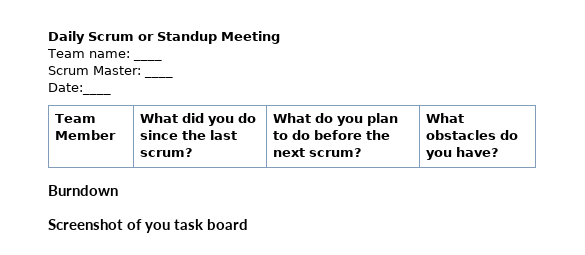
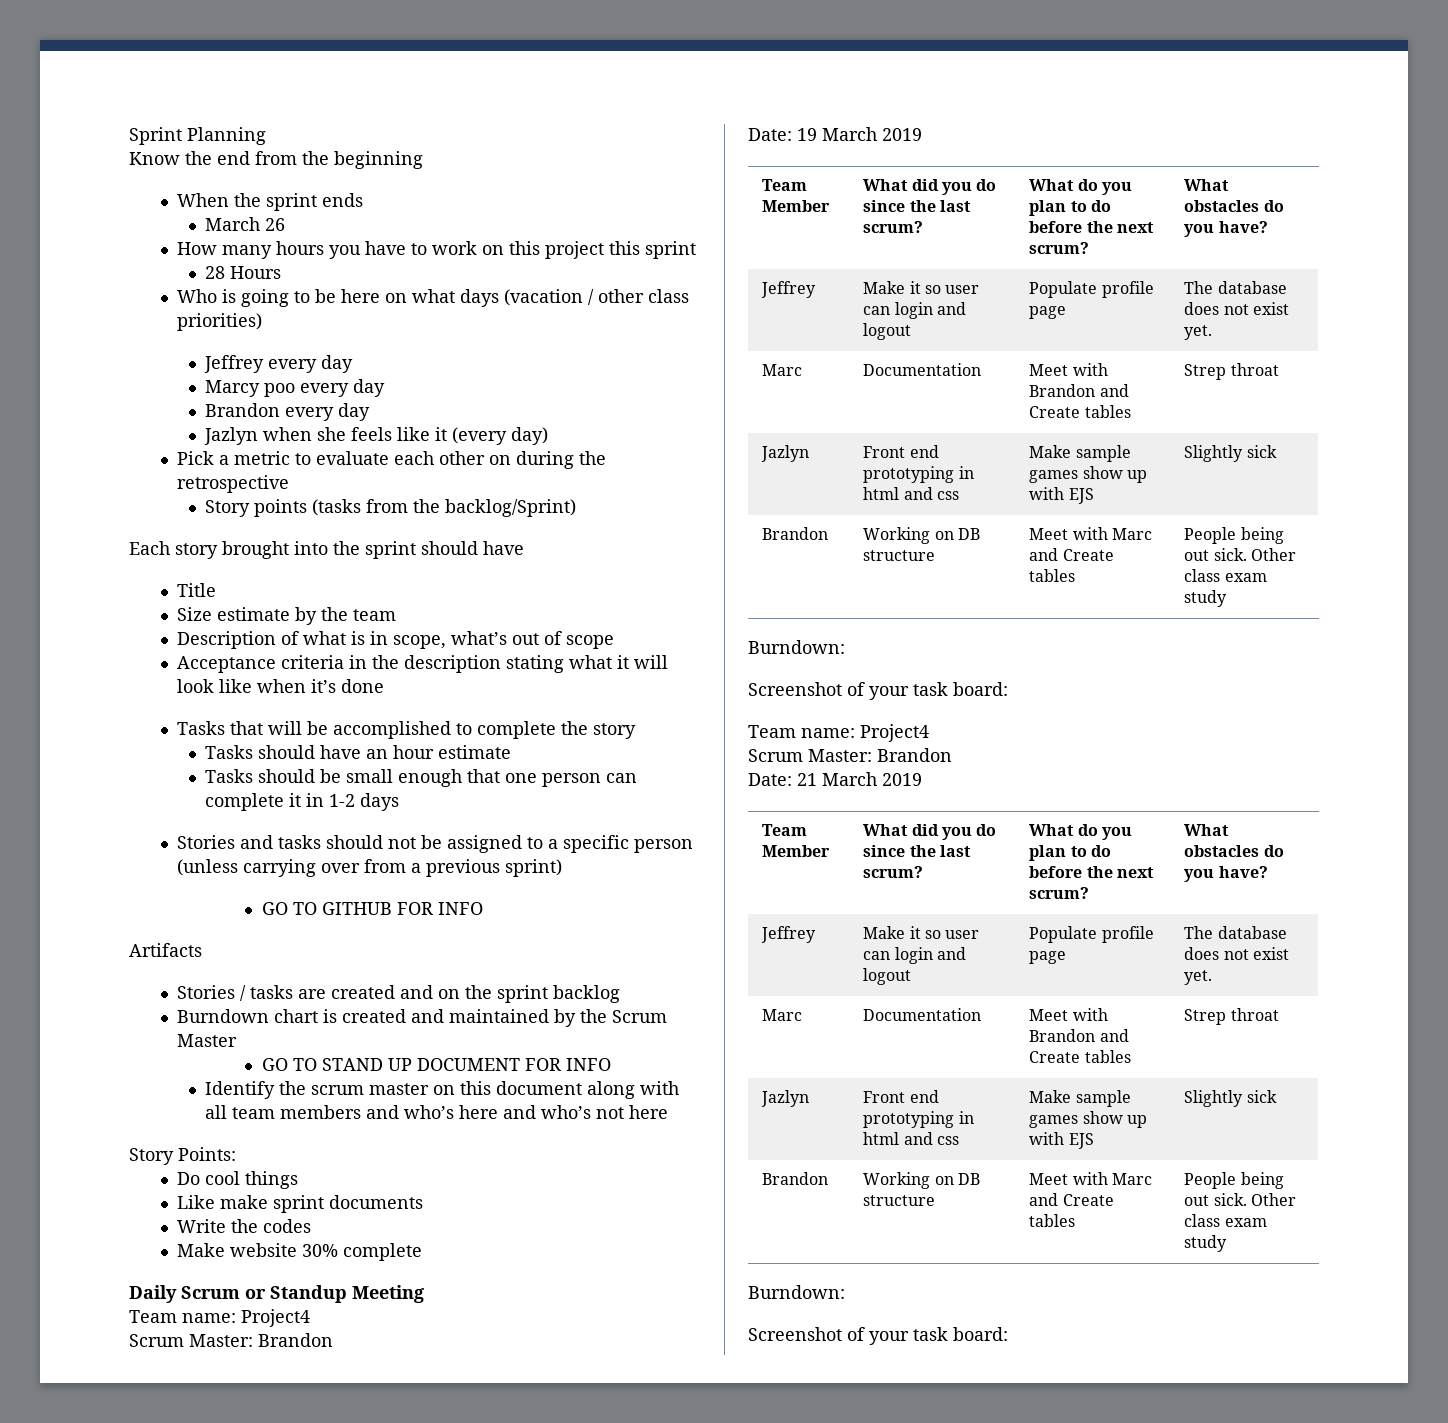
(48, 37) none -> [129,127,266,145] [129,151,423,169] [176,193,363,211] [205,217,286,231] [176,241,696,259] [205,266,282,279] [176,289,689,307] [176,313,262,331] [204,355,354,373] [205,379,386,397] [205,403,371,421] [204,427,549,445] [176,451,606,469] [176,475,289,493] [205,499,577,517] [129,541,524,559] [176,583,216,597] [176,607,396,625] [176,631,614,649] [176,655,668,673] [176,679,384,693] [176,721,636,739] [205,745,512,759] [205,769,638,787] [205,793,400,811] [176,835,693,853] [176,859,562,877] [261,902,483,915] [129,943,202,957] [176,985,620,1003] [176,1009,667,1027] [176,1034,237,1047] [261,1058,611,1071] [205,1081,680,1099] [205,1105,669,1119] [129,1147,236,1165] [176,1171,298,1189] [176,1195,423,1213] [176,1219,311,1233] [176,1243,422,1261] Sprint Planning // Know the end from the beginning // When the sprint ends // March 26 // How many hours you have to work on this project this sprint // 28 Hours // Who is going to be here on what days (vacation / other class priorities) // Jeffrey every day // Marcy poo every day // Brandon every day // Jazlyn when she feels like it (every day) // Pick a metric to evaluate each other on during the retrospective // Story points (tasks from the backlog/Sprint) // Each story brought into the sprint should have // Title // Size estimate by the team // Description of what is in scope, what’s out of scope // Acceptance criteria in the description stating what it will look like when it’s done // Tasks that will be accomplished to complete the story // Tasks should have an hour estimate // Tasks should be small enough that one person can complete it in 1-2 days // Stories and tasks should not be assigned to a specific person (unless carrying over from a previous sprint) // GO TO GITHUB FOR INFO // Artifacts // Stories / tasks are created and on the sprint backlog // Burndown chart is created and maintained by the Scrum Master // GO TO STAND UP DOCUMENT FOR INFO // Identify the scrum master on this document along with all team members and who’s here and who’s not here // Story Points: // Do cool things // Like make sprint documents // Write the codes // Make website 30% complete //
[132,58,162,61] [48,66,141,75] [144,75,173,78] [48,83,111,95] ____ // Scrum Master: ____ // Date:____ -> [241,1309,310,1327] [129,1333,333,1347] [748,127,922,141] Project4 // Scrum Master: Brandon // Date: 19 March 2019
[48,185,118,196] [48,219,248,233] // Burndown // Screenshot of you task board -> [761,281,817,298] [863,281,980,294] [863,302,966,319] [863,323,912,340] [1029,281,1154,298] [1029,306,1067,319] [1184,281,1287,294] [1184,302,1289,315] [1184,325,1213,340] [762,364,803,376] [863,363,982,376] [1029,363,1108,376] [1029,384,1129,397] [1029,405,1131,418] [1184,363,1279,380] [761,445,810,462] [863,445,939,458] [863,466,974,483] [863,487,959,500] [1029,445,1131,462] [1029,466,1147,483] [1029,487,1094,504] [1184,445,1277,462] [762,527,829,540] [863,527,980,544] [863,550,936,561] [1029,527,1152,540] [1029,548,1114,561] [1029,569,1076,582] [1184,527,1284,544] [1184,548,1296,561] [1184,569,1267,582] [1184,590,1228,607] [748,640,845,654] [748,682,1008,700] [748,724,929,742] [748,748,952,762] [748,772,922,786] [762,824,808,836] [762,845,831,857] [863,824,997,840] [863,845,971,857] [863,866,924,878] [1029,824,1132,840] [1029,845,1111,861] [1029,866,1154,878] [1029,887,1090,899] [1184,824,1230,836] [1184,845,1284,857] [1184,866,1268,882] [761,926,817,943] [863,926,980,939] [863,947,966,964] [863,968,912,985] [1029,926,1154,943] [1029,951,1067,964] [1184,926,1287,939] [1184,947,1289,960] [1184,970,1213,985] [762,1009,803,1021] [863,1008,982,1021] [1029,1008,1108,1021] [1029,1029,1129,1042] [1029,1050,1131,1063] [1184,1008,1279,1025] [761,1090,810,1107] [863,1090,939,1103] [863,1111,974,1128] [863,1132,959,1145] [1029,1090,1131,1107] [1029,1111,1147,1128] [1029,1132,1094,1149] [1184,1090,1277,1107] [762,1172,829,1185] [863,1172,980,1189] [863,1195,936,1206] [1029,1172,1152,1185] [1029,1193,1114,1206] [1029,1214,1076,1227] [1184,1172,1284,1189] [1184,1193,1296,1206] [1184,1214,1267,1227] [1184,1235,1228,1252] [748,1285,845,1299] [748,1327,1008,1345] // Jeffrey | Make it so user can login and logout | Populate profile page | The database does not exist yet. // Marc | Documentation | Meet with Brandon and Create tables | Strep throat // Jazlyn | Front end prototyping in html and css | Make sample games show up with EJS | Slightly sick // Brandon | Working on DB structure | Meet with Marc and Create tables | People being out sick. Other class exam study // Burndown: // Screenshot of your task board: // Team name: Project4 // Scrum Master: Brandon // Date: 21 March 2019 // Team Member | What did you do since the last scrum? | What do you plan to do before the next scrum? | What obstacles do you have? // Jeffrey | Make it so user can login and logout | Populate profile page | The database does not exist yet. // Marc | Documentation | Meet with Brandon and Create tables | Strep throat // Jazlyn | Front end prototyping in html and css | Make sample games show up with EJS | Slightly sick // Brandon | Working on DB structure | Meet with Marc and Create tables | People being out sick. Other class exam study // Burndown: // Screenshot of your task board:

